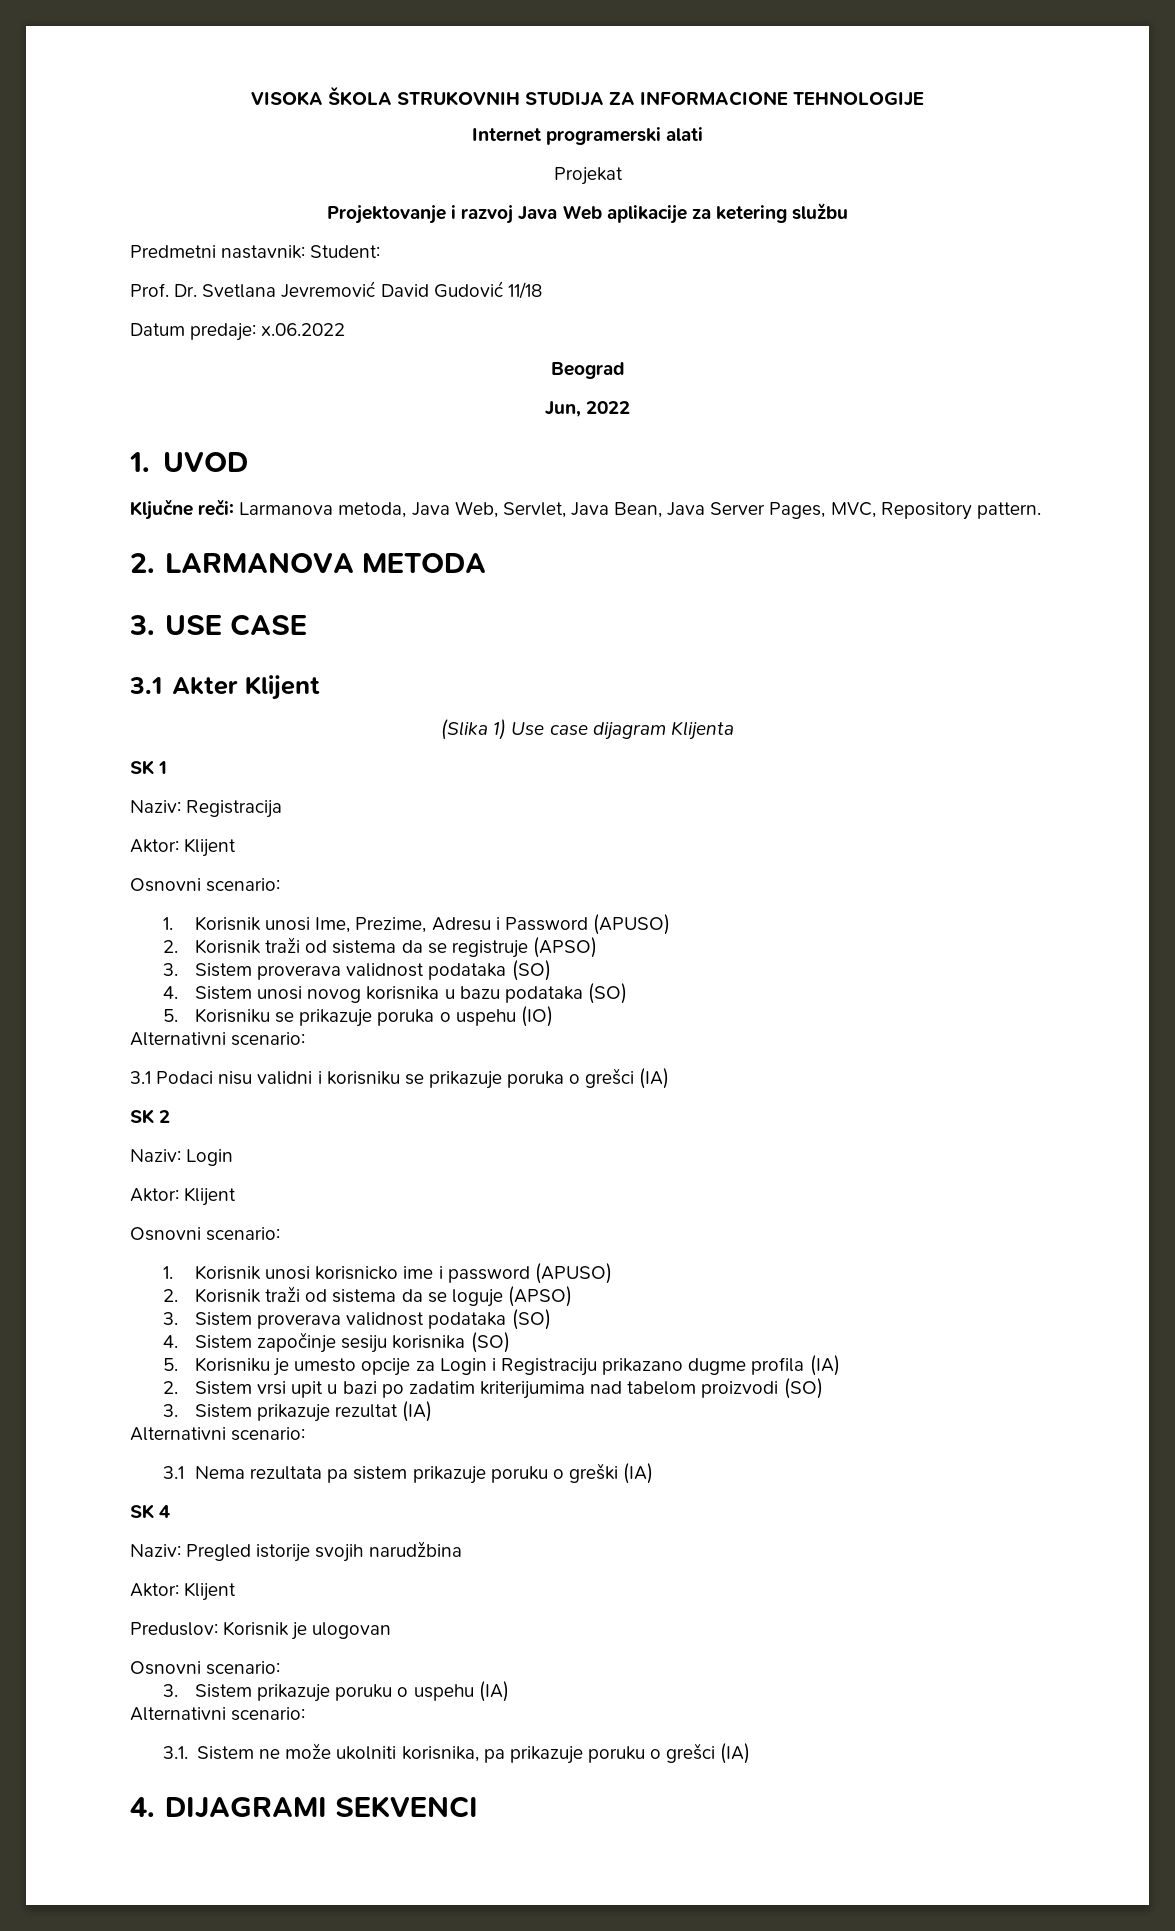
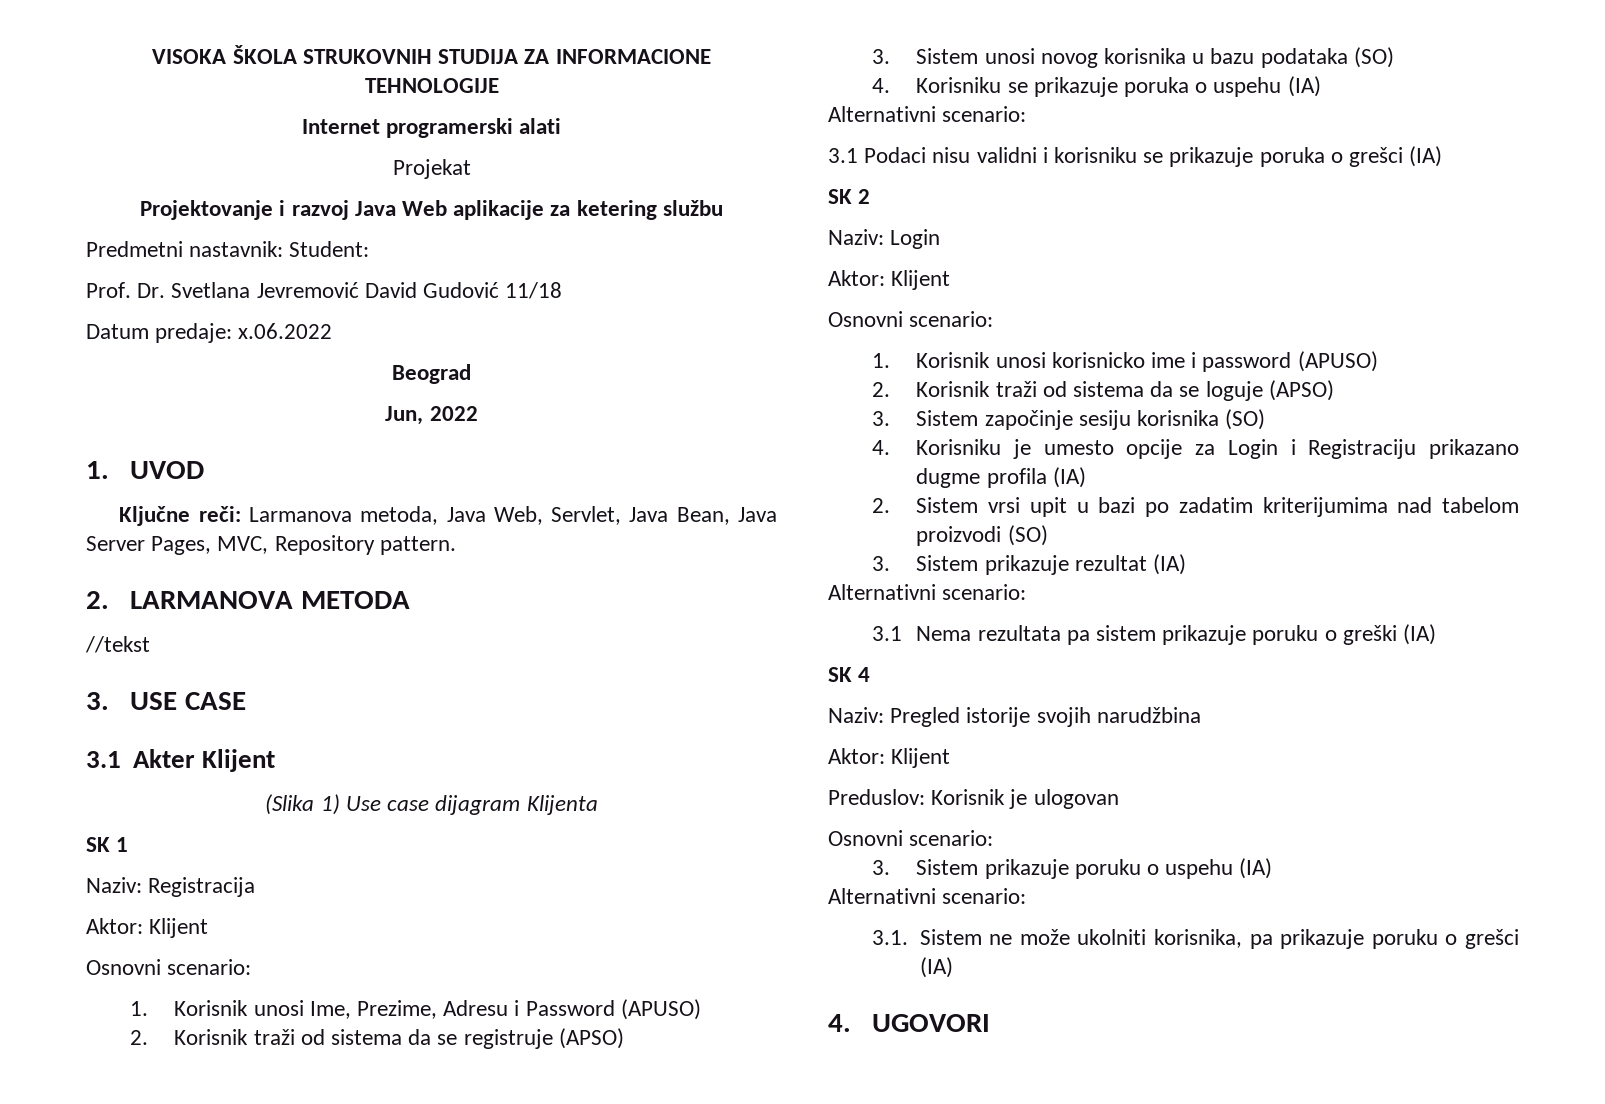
(486, 563) none -> [85,636,150,653] // //tekst
[257,960,551,981] [162,986,253,1000] proverava validnost podataka (SO) // 4. Sistem -> (979, 56) none
[162,1009,178,1022] 5. -> [872,78,891,93] 4.
[520,1006,553,1027] (IO) -> [1287,76,1321,97] (IA)
[257,1309,551,1330] [162,1335,253,1349] proverava validnost podataka (SO) // 4. Sistem -> (979, 418) none
[162,1358,178,1371] 5. -> [872,440,891,455] 4.
[164,1796,478,1819] DIJAGRAMI SEKVENCI -> [872,1014,991,1032] UGOVORI

